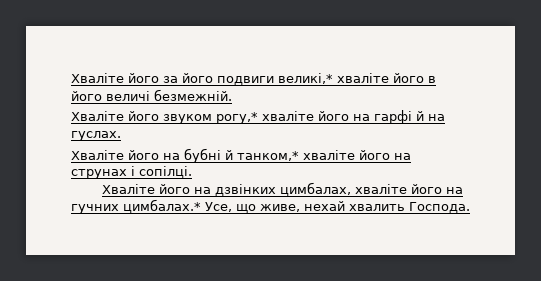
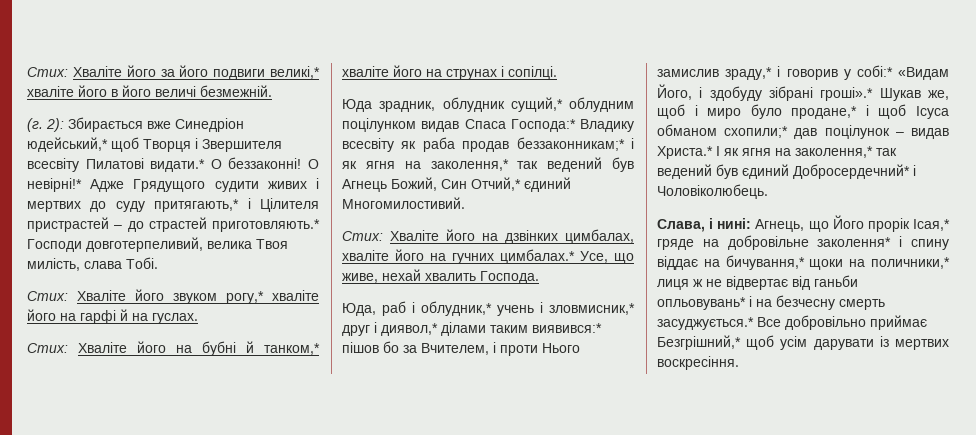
(71, 78) none -> [27,67,68,77] Стих:
(232, 95) none -> [27,117,244,132] [27,137,282,152] [27,157,319,172] [27,178,319,192] [27,198,319,212] [27,217,320,232] [27,237,288,252] [27,257,158,271] [27,291,68,301] (г. 2): Збирається вже Синедріон юдейський,* щоб Творця і Звершителя всесвіту Пилатові видати.* О беззаконні! О невірні!* Адже Грядущого судити живих і мертвих до суду притягають,* і Цілителя пристрастей – до страстей приготовляють.* Господи довготерпеливий, велика Твоя милість, слава Тобі. // Стих:
(121, 136) none -> [27,343,68,353] Стих:
(192, 172) none -> [342,97,634,112] [342,118,634,132] [342,137,634,152] [342,157,634,172] [342,177,571,192] [342,197,465,209] [342,231,383,241] Юда зрадник, облудник сущий,* облудним поцілунком видав Спаса Господа:* Владику всесвіту як раба продав беззаконникам;* і як ягня на заколення,* так ведений був Агнець Божий, Син Отчий,* єдиний Многомилостивий. // Стих:
(470, 207) none -> [342,301,635,316] [342,322,602,336] [342,341,580,356] [657,65,949,80] [657,84,949,101] [657,104,949,119] [657,124,949,139] [657,146,897,159] [657,164,916,179] [657,184,768,199] [657,215,950,232] [657,235,949,250] [657,255,950,270] [657,275,858,290] [657,295,885,310] [657,315,927,330] [657,335,949,350] [657,356,739,370] // Юда, раб і облудник,* учень і зловмисник,* друг і диявол,* ділами таким виявився:* пішов бо за Вчителем, і проти Нього замислив зраду,* і говорив у собі:* «Видам Його, і здобуду зібрані гроші».* Шукав же, щоб і миро було продане,* і щоб Ісуса обманом схопили;* дав поцілунок – видав Христа.* І як ягня на заколення,* так ведений був єдиний Добросердечний* і Чоловіколюбець. // Слава, і нині: Агнець, що Його прорік Ісая,* гряде на добровільне заколення* і спину віддає на бичування,* щоки на поличники,* лиця ж не відвертає від ганьби опльовувань* і на безчесну смерть засуджується.* Все добровільно приймає Безгрішний,* щоб усім дарувати із мертвих воскресіння.

